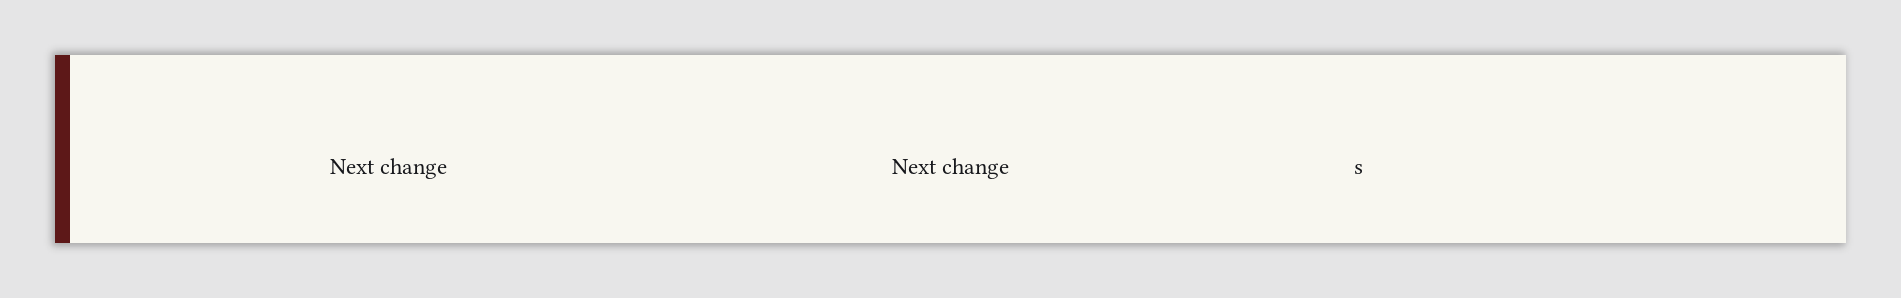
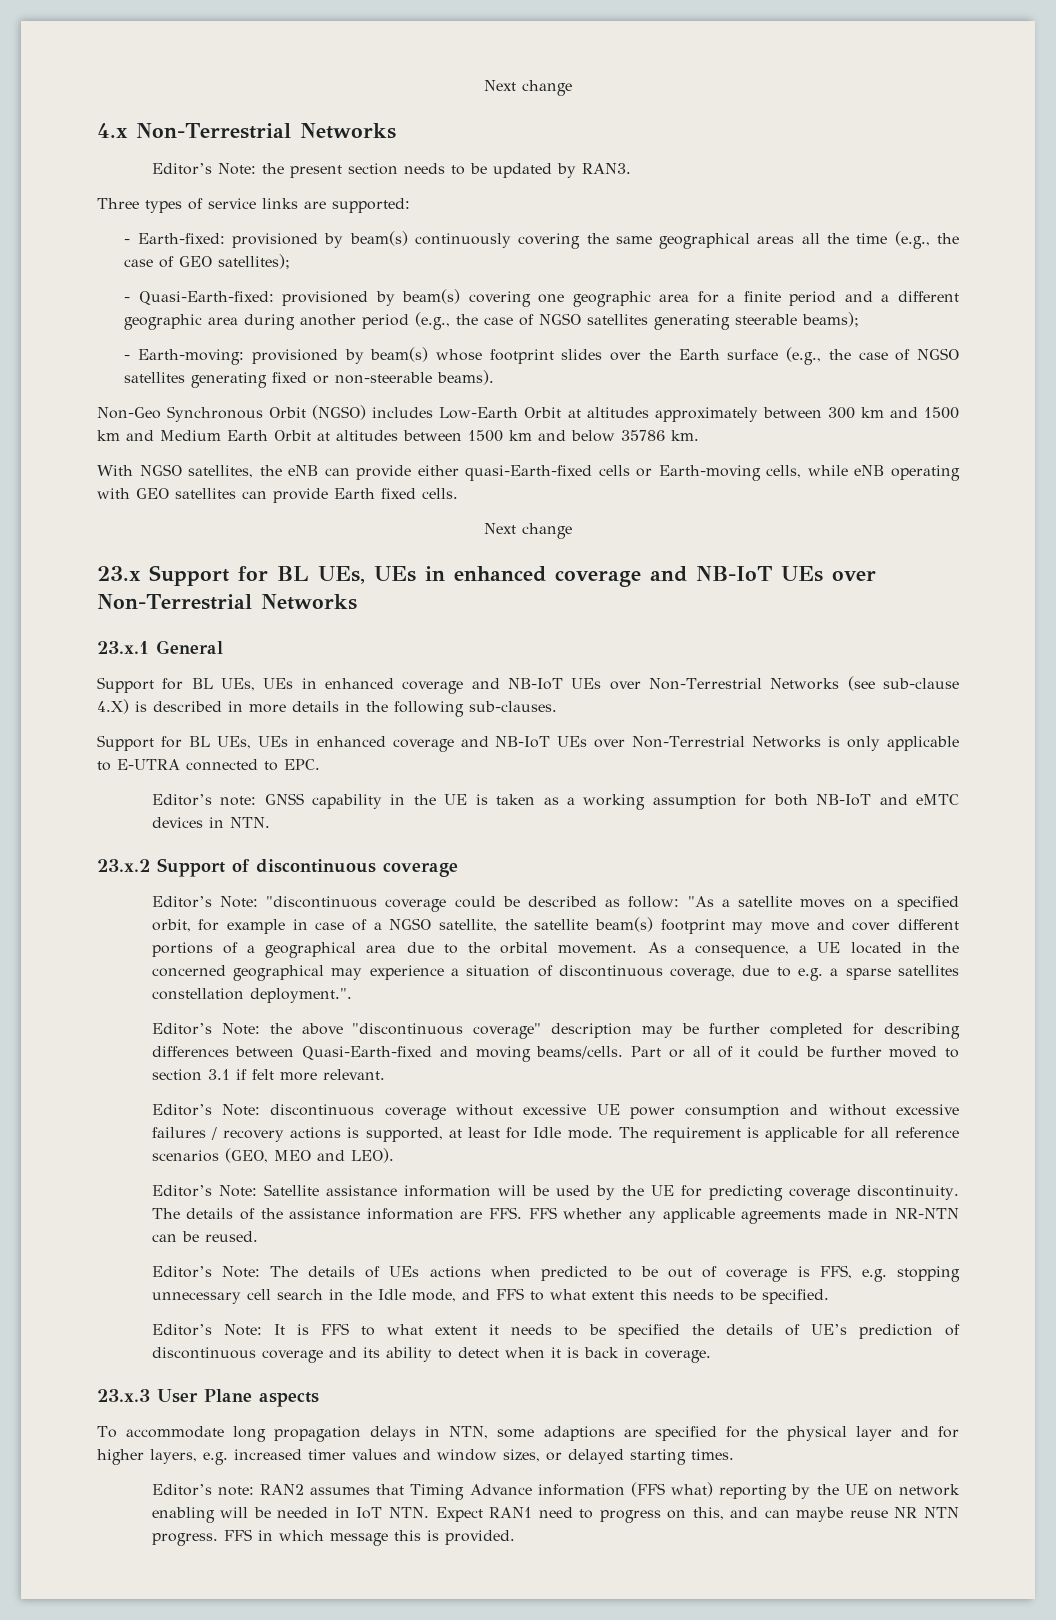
[329,158,448,179] [891,158,1010,179] [1353,164,1363,174] Next change // Next change // s -> [484,80,572,96] [97,123,396,139] [151,163,631,178] [97,198,410,213] [124,231,960,249] [124,254,291,269] [124,289,959,307] [124,312,860,330] [124,347,960,365] [124,370,495,388] [97,405,959,422] [97,430,699,442] [97,464,960,481] [97,488,458,503] [484,523,572,539] [97,565,876,587] [97,594,357,610] [97,640,223,654] [97,676,960,694] [97,699,557,717] [97,735,959,752] [97,759,320,771] [151,793,959,810] [151,817,270,828] [97,858,458,877] [151,896,960,912] [151,917,960,934] [151,942,959,958] [151,965,959,981] [151,988,352,1003] [151,1023,960,1039] [151,1046,959,1062] [151,1069,385,1081] [151,1104,959,1120] [151,1127,959,1143] [151,1148,394,1163] [151,1184,960,1201] [151,1207,959,1224] [151,1231,258,1242] [151,1265,961,1282] [151,1288,829,1304] [151,1323,961,1339] [151,1347,711,1363] [97,1389,319,1407] [97,1426,959,1442] [97,1449,734,1465] [151,1482,960,1500] [151,1507,960,1523] [151,1529,515,1546] Next change // 4.x Non-Terrestrial Networks // Editor’s Note: the present section needs to be updated by RAN3. // Three types of service links are supported: // - Earth-fixed: provisioned by beam(s) continuously covering the same geographical areas all the time (e.g., the case of GEO satellites); // - Quasi-Earth-fixed: provisioned by beam(s) covering one geographic area for a finite period and a different geographic area during another period (e.g., the case of NGSO satellites generating steerable beams); // - Earth-moving: provisioned by beam(s) whose footprint slides over the Earth surface (e.g., the case of NGSO satellites generating fixed or non-steerable beams). // Non-Geo Synchronous Orbit (NGSO) includes Low-Earth Orbit at altitudes approximately between 300 km and 1500 km and Medium Earth Orbit at altitudes between 1500 km and below 35786 km. // With NGSO satellites, the eNB can provide either quasi-Earth-fixed cells or Earth-moving cells, while eNB operating with GEO satellites can provide Earth fixed cells. // Next change // 23.x Support for BL UEs, UEs in enhanced coverage and NB-IoT UEs over Non-Terrestrial Networks // 23.x.1 General // Support for BL UEs, UEs in enhanced coverage and NB-IoT UEs over Non-Terrestrial Networks (see sub-clause 4.X) is described in more details in the following sub-clauses. // Support for BL UEs, UEs in enhanced coverage and NB-IoT UEs over Non-Terrestrial Networks is only applicable to E-UTRA connected to EPC. // Editor’s note: GNSS capability in the UE is taken as a working assumption for both NB-IoT and eMTC devices in NTN. // 23.x.2 Support of discontinuous coverage // Editor’s Note: "discontinuous coverage could be described as follow: "As a satellite moves on a specified orbit, for example in case of a NGSO satellite, the satellite beam(s) footprint may move and cover different portions of a geographical area due to the orbital movement. As a consequence, a UE located in the concerned geographical may experience a situation of discontinuous coverage, due to e.g. a sparse satellites constellation deployment.". // Editor’s Note: the above "discontinuous coverage" description may be further completed for describing differences between Quasi-Earth-fixed and moving beams/cells. Part or all of it could be further moved to section 3.1 if felt more relevant. // Editor’s Note: discontinuous coverage without excessive UE power consumption and without excessive failures / recovery actions is supported, at least for Idle mode. The requirement is applicable for all reference scenarios (GEO, MEO and LEO). // Editor’s Note: Satellite assistance information will be used by the UE for predicting coverage discontinuity. The details of the assistance information are FFS. FFS whether any applicable agreements made in NR-NTN can be reused. // Editor’s Note: The details of UEs actions when predicted to be out of coverage is FFS, e.g. stopping unnecessary cell search in the Idle mode, and FFS to what extent this needs to be specified. // Editor’s Note: It is FFS to what extent it needs to be specified the details of UE’s prediction of discontinuous coverage and its ability to detect when it is back in coverage. // 23.x.3 User Plane aspects // To accommodate long propagation delays in NTN, some adaptions are specified for the physical layer and for higher layers, e.g. increased timer values and window sizes, or delayed starting times. // Editor’s note: RAN2 assumes that Timing Advance information (FFS what) reporting by the UE on network enabling will be needed in IoT NTN. Expect RAN1 need to progress on this, and can maybe reuse NR NTN progress. FFS in which message this is provided.

